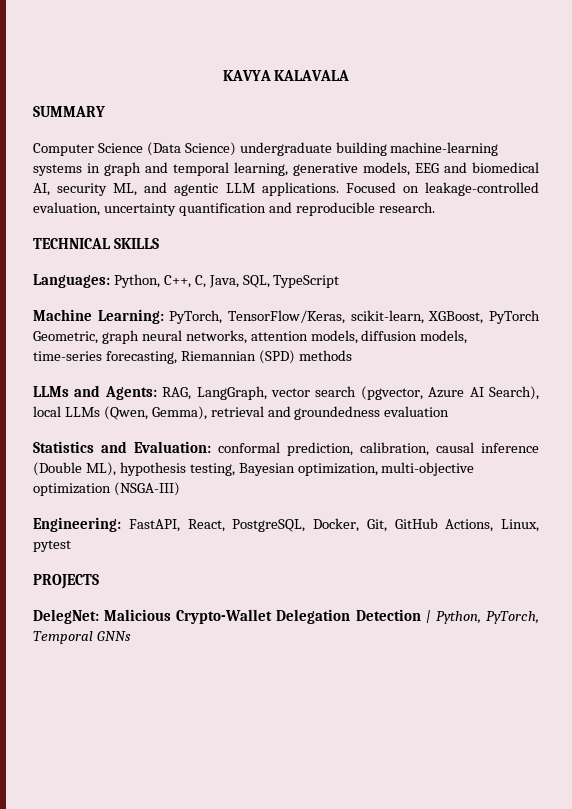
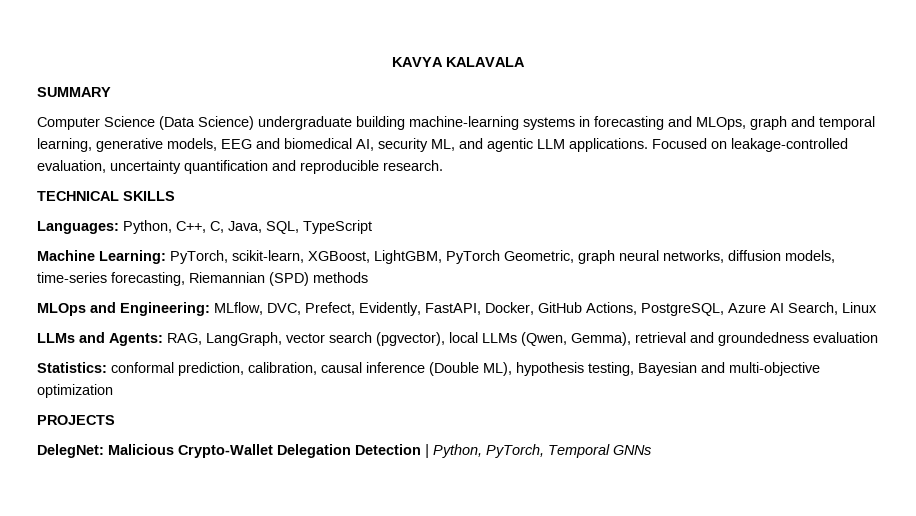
(100, 168) none -> [594,116,746,130] forecasting and MLOps,
[228,310,345,324] TensorFlow/Keras, -> (228, 257) none
(484, 317) none -> [374,250,442,264] LightGBM,
[250,330,358,344] attention models, -> (724, 256) none
(352, 355) none -> [37,302,877,316] // MLOps and Engineering: MLflow, DVC, Prefect, Evidently, FastAPI, Docker, GitHub Actions, PostgreSQL, Azure AI Search, Linux
[360,386,539,400] (pgvector, Azure AI Search), -> [376,332,445,346] (pgvector),
[33,441,211,453] Statistics and Evaluation: -> [37,362,107,373] Statistics:
[297,463,378,476] optimization, -> [701,362,725,373] and
[113,482,180,496] [33,517,539,532] [33,540,71,552] (NSGA-III) // Engineering: FastAPI, React, PostgreSQL, Docker, Git, GitHub Actions, Linux, pytest -> (113, 391) none

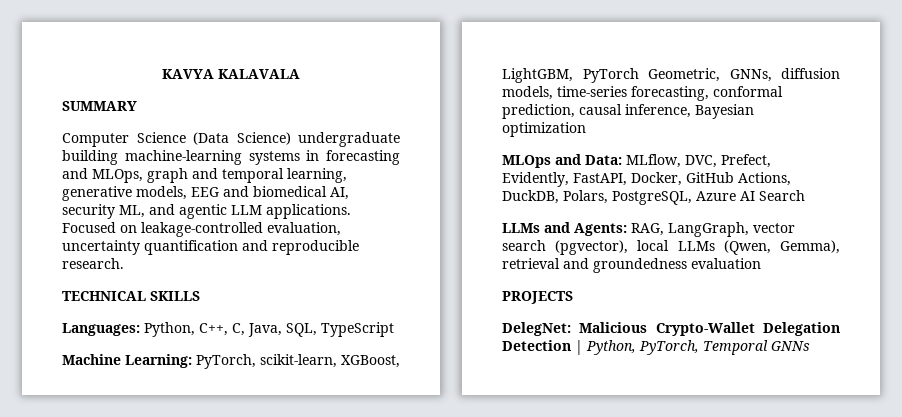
[578,250,724,264] graph neural networks, -> [729,69,772,82] GNNs,
[189,272,368,286] Riemannian (SPD) methods -> [713,86,783,97] [502,104,754,119] [502,122,586,137] conformal prediction, causal inference, Bayesian optimization
[120,302,210,316] Engineering: -> [585,155,622,165] Data:
(637, 308) none -> [502,190,608,204] DuckDB, Polars,
[788,302,877,315] Search, Linux -> [759,190,805,201] Search
[37,362,820,376] [37,384,113,398] // Statistics: conformal prediction, calibration, causal inference (Double ML), hypothesis testing, Bayesian and multi-objective optimization -> (761, 263) none

